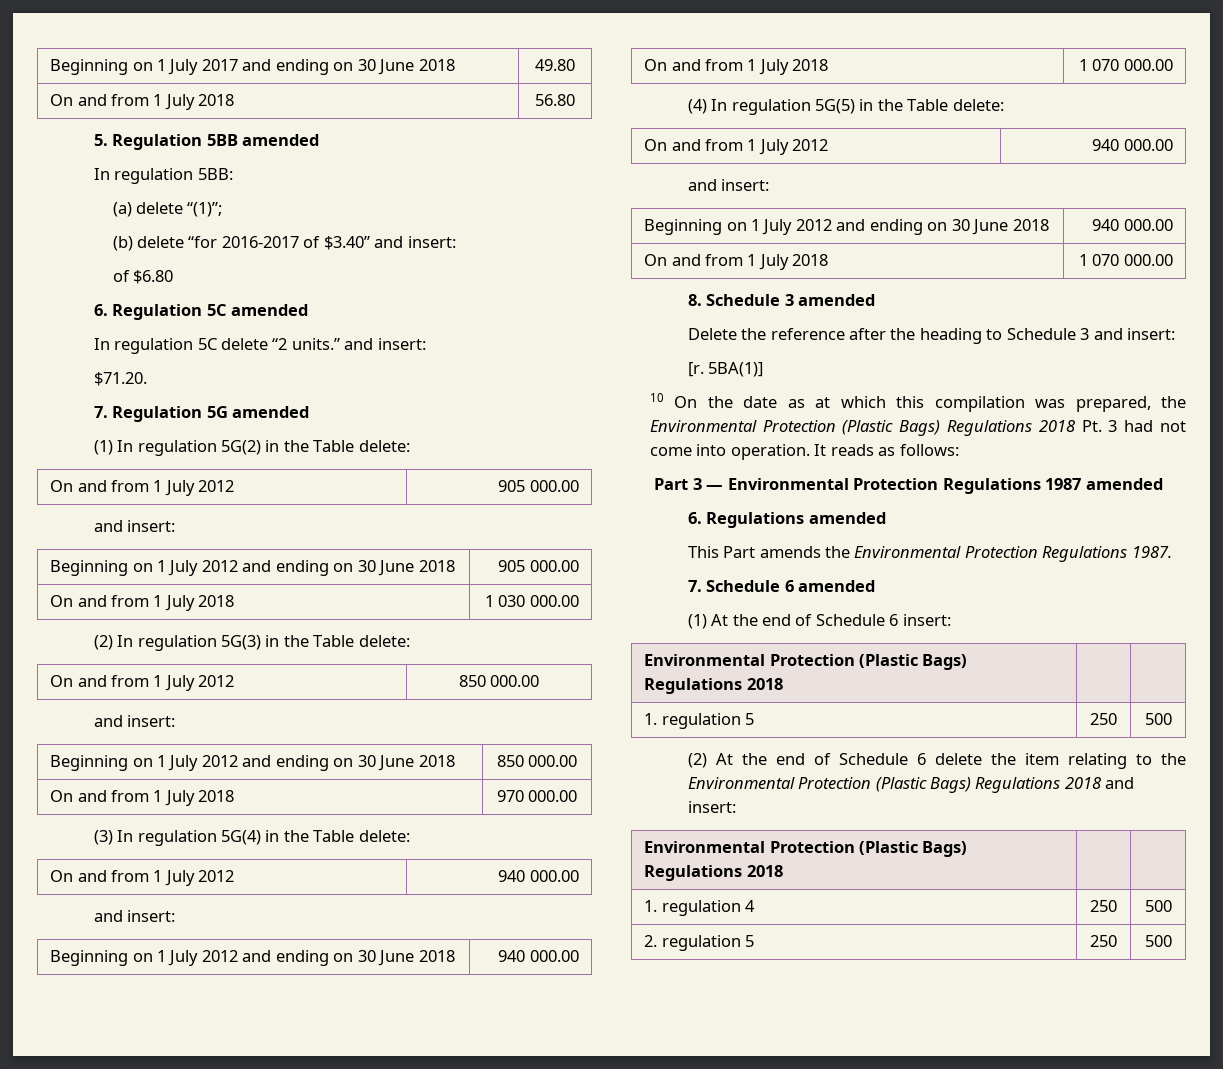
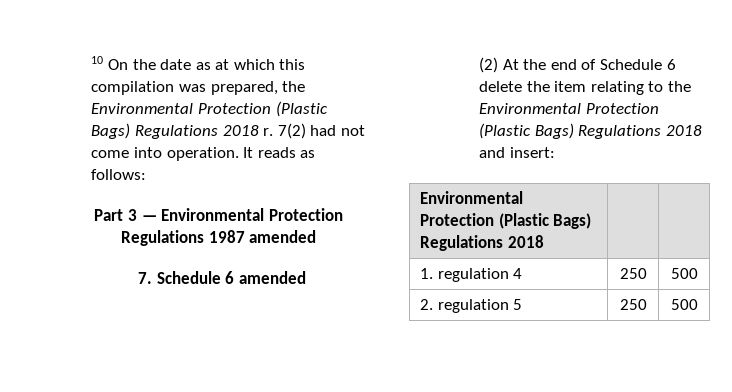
[50,59,455,75] [535,59,575,71] [50,94,235,110] [535,94,575,106] [93,134,320,150] [93,168,233,184] [112,202,223,217] [112,236,456,251] [112,270,174,284] [93,304,309,320] [93,338,426,354] [93,372,147,386] [93,406,310,422] [93,440,410,456] [50,480,235,496] [498,480,579,492] [93,520,176,532] [50,560,455,576] [498,560,579,572] [50,595,235,611] [485,595,579,607] [93,635,410,651] [50,675,235,691] [458,675,540,687] [93,715,176,727] [50,755,455,771] [496,755,578,767] [50,790,235,806] [496,790,578,802] [93,830,410,846] [50,870,235,886] [498,870,579,882] [93,910,176,922] [50,950,455,966] [498,950,579,962] [644,59,829,75] [1079,59,1173,71] [687,99,1004,115] [644,139,829,155] [1092,139,1173,151] [687,179,770,191] [644,219,1049,235] [1092,219,1173,231] [644,254,829,270] [1079,254,1173,266] [687,294,876,306] [687,328,1176,344] [687,362,764,377] Beginning on 1 July 2017 and ending on 30 June 2018 | 49.80 // On and from 1 July 2018 | 56.80 // 5. Regulation 5BB amended // In regulation 5BB: // (a) delete “(1)”; // (b) delete “for 2016-2017 of $3.40” and insert: // of $6.80 // 6. Regulation 5C amended // In regulation 5C delete “2 units.” and insert: // $71.20. // 7. Regulation 5G amended // (1) In regulation 5G(2) in the Table delete: // On and from 1 July 2012 | 905 000.00 // and insert: // Beginning on 1 July 2012 and ending on 30 June 2018 | 905 000.00 // On and from 1 July 2018 | 1 030 000.00 // (2) In regulation 5G(3) in the Table delete: // On and from 1 July 2012 | 850 000.00 // and insert: // Beginning on 1 July 2012 and ending on 30 June 2018 | 850 000.00 // On and from 1 July 2018 | 970 000.00 // (3) In regulation 5G(4) in the Table delete: // On and from 1 July 2012 | 940 000.00 // and insert: // Beginning on 1 July 2012 and ending on 30 June 2018 | 940 000.00 // On and from 1 July 2018 | 1 070 000.00 // (4) In regulation 5G(5) in the Table delete: // On and from 1 July 2012 | 940 000.00 // and insert: // Beginning on 1 July 2012 and ending on 30 June 2018 | 940 000.00 // On and from 1 July 2018 | 1 070 000.00 // 8. Schedule 3 amended // Delete the reference after the heading to Schedule 3 and insert: // [r. 5BA(1)] // -> (91, 60) none
[1081,420,1118,432] Pt. 3 -> [263,123,306,139] r. 7(2)
[687,512,886,528] [687,546,1172,562] [687,580,876,592] [687,614,951,629] [644,654,968,670] [644,678,783,694] [644,713,754,729] [1090,713,1117,725] [1144,713,1172,725] 6. Regulations amended // This Part amends the Environmental Protection Regulations 1987. // 7. Schedule 6 amended // (1) At the end of Schedule 6 insert: // Environmental Protection (Plastic Bags) Regulations 2018 | | // 1. regulation 5 | 250 | 500 -> [138,271,306,284] 7. Schedule 6 amended

